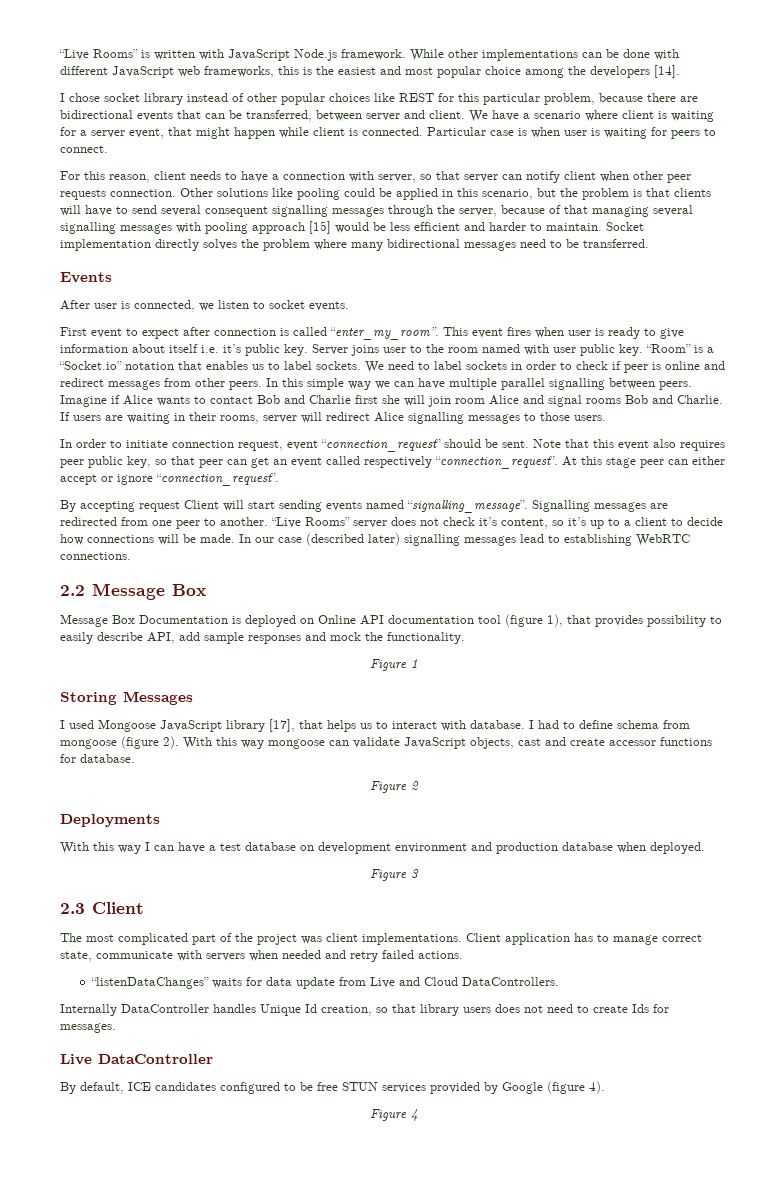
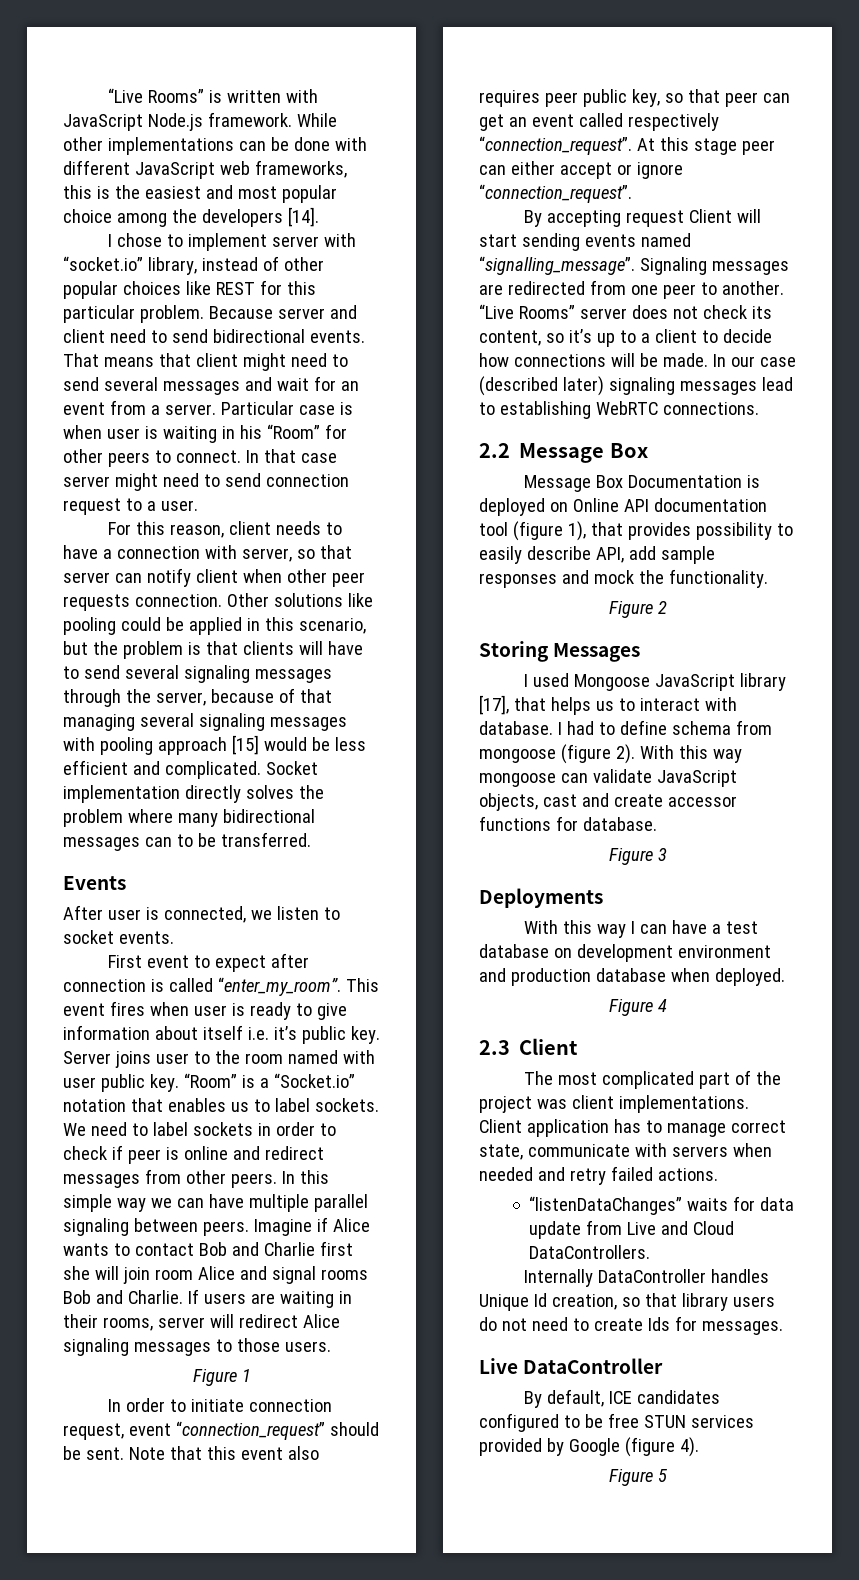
[104,93,183,105] socket library -> [167,233,357,251] [63,256,197,275] to implement server with “socket.io” library,
[544,93,698,105] [60,110,714,122] [60,127,423,139] problem, because there are bidirectional events that can be transferred, between server and client. We have a scenario where client is waiting for a server event, that might happen while client is connected. -> [139,305,357,323] [63,329,365,343] [63,353,348,371] [63,376,359,395] [63,400,216,415] problem. Because server and client need to send bidirectional events. That means that client might need to send several messages and wait for an event from a server.
[651,127,716,139] [60,145,108,153] for peers to connect. -> [221,424,347,439] [63,449,337,467] [63,473,349,491] [63,498,198,515] in his “Room” for other peers to connect. In that case server might need to send connection request to a user.
[205,205,328,217] consequent signalling -> [183,665,250,683] signaling
[60,222,116,234] signalling -> [198,713,265,731] signaling
[489,222,602,231] harder to maintain. -> [164,761,261,779] complicated.
[520,239,546,248] need -> [144,837,172,847] can
[549,378,605,390] signalling -> [63,1218,129,1236] signaling
[408,412,464,424] signalling -> [63,1338,129,1356] signaling
(606, 418) none -> [192,1369,251,1386] // Figure 1
[532,500,590,512] Signalling -> [639,257,707,275] Signaling
[479,517,497,526] it’s -> [751,306,772,319] its
[404,534,460,546] signalling -> [608,377,675,395] signaling
[410,659,418,668] 1 -> [657,601,667,614] 2
[410,781,419,790] 2 -> [657,848,667,861] 3
[410,869,419,878] 3 -> [657,999,667,1012] 4
[495,1004,520,1013] does -> [479,1317,497,1331] do
[410,1109,418,1121] 4 -> [657,1469,667,1482] 5

